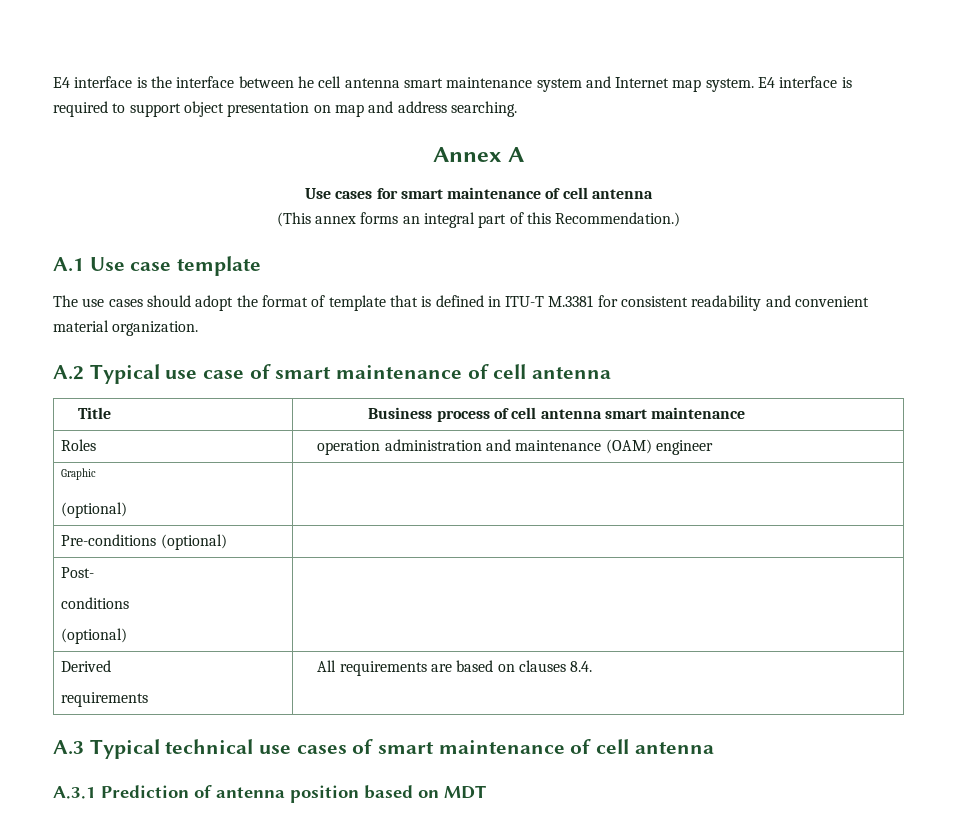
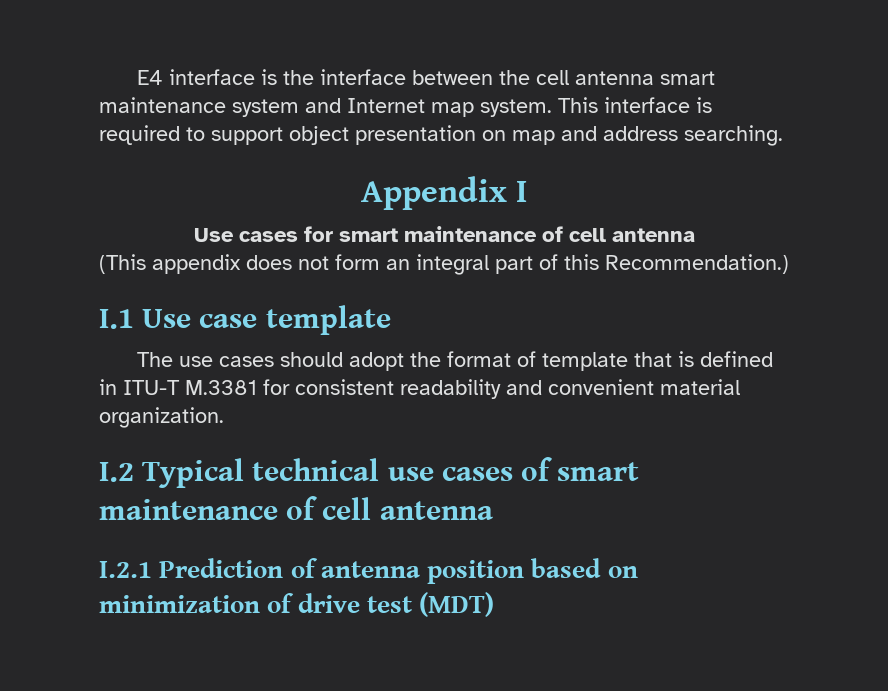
[297,76,314,88] he -> [499,70,531,85] the
[758,77,776,88] E4 -> [558,97,598,113] This
[432,147,525,162] Annex A -> [360,176,528,210] Appendix I
[315,212,399,224] annex forms -> [152,254,380,274] appendix does not form
[53,257,84,271] A.1 -> [99,309,134,329] I.1
[53,364,612,384] [78,407,112,419] [368,407,746,422] [61,439,97,451] [317,439,713,455] [61,468,97,480] [61,502,128,518] [61,534,227,550] [61,567,95,578] [61,597,130,609] [61,628,128,644] [61,660,112,672] [61,692,149,707] [317,660,593,676] [53,740,84,754] A.2 Typical use case of smart maintenance of cell antenna // Title | Business process of cell antenna smart maintenance // Roles | operation administration and maintenance (OAM) engineer // Graphic // (optional) | // Pre-conditions (optional) | // Post- // conditions // (optional) | // Derived // requirements | All requirements are based on clauses 8.4. // A.3 -> [99,462,134,482] I.2
[53,786,96,799] A.3.1 -> [99,561,152,578] I.2.1
[444,785,486,799] MDT -> [99,592,495,617] minimization of drive test (MDT)

